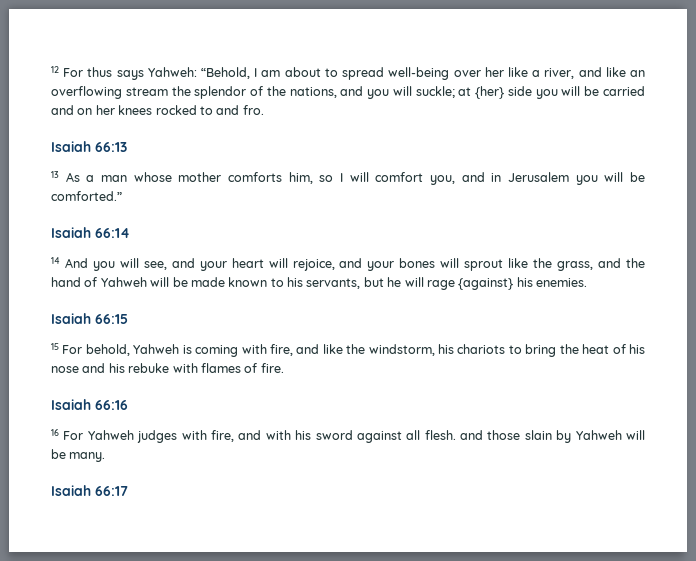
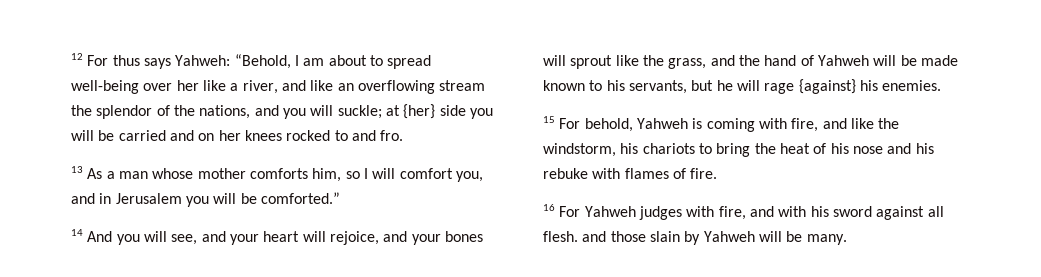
[51,141,127,152] // Isaiah 66:13 -> (404, 135) none
[51,227,130,238] // Isaiah 66:14 -> (340, 198) none
[51,313,128,324] // Isaiah 66:15 -> (942, 85) none
[51,399,128,410] // Isaiah 66:16 -> (718, 173) none
[51,485,128,496] // Isaiah 66:17 -> (847, 239) none

